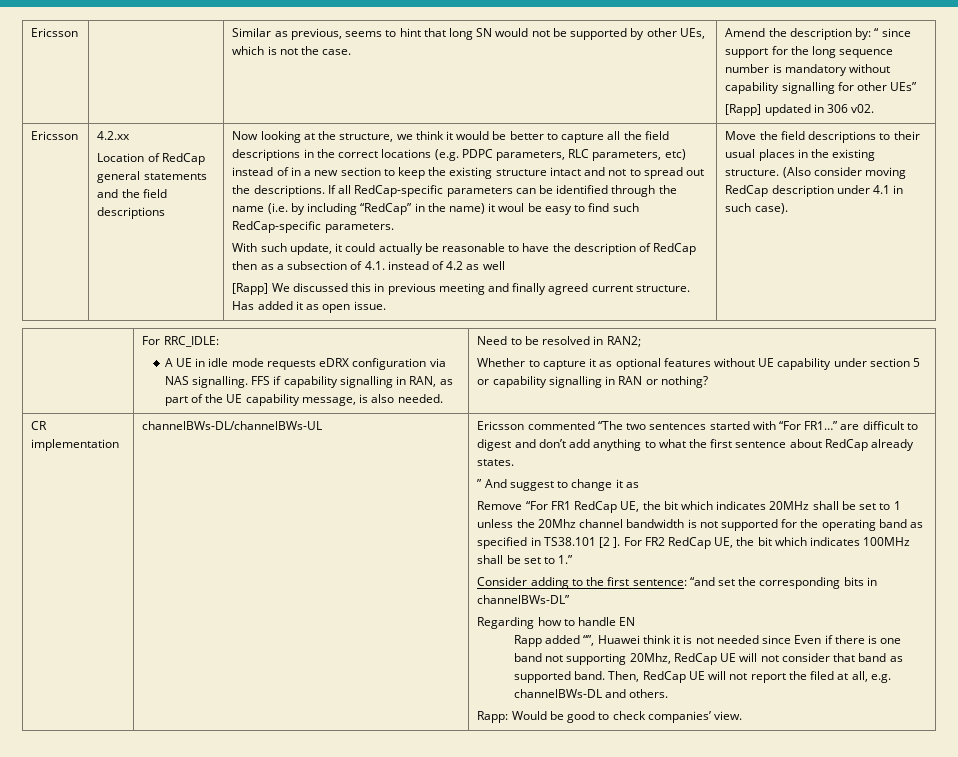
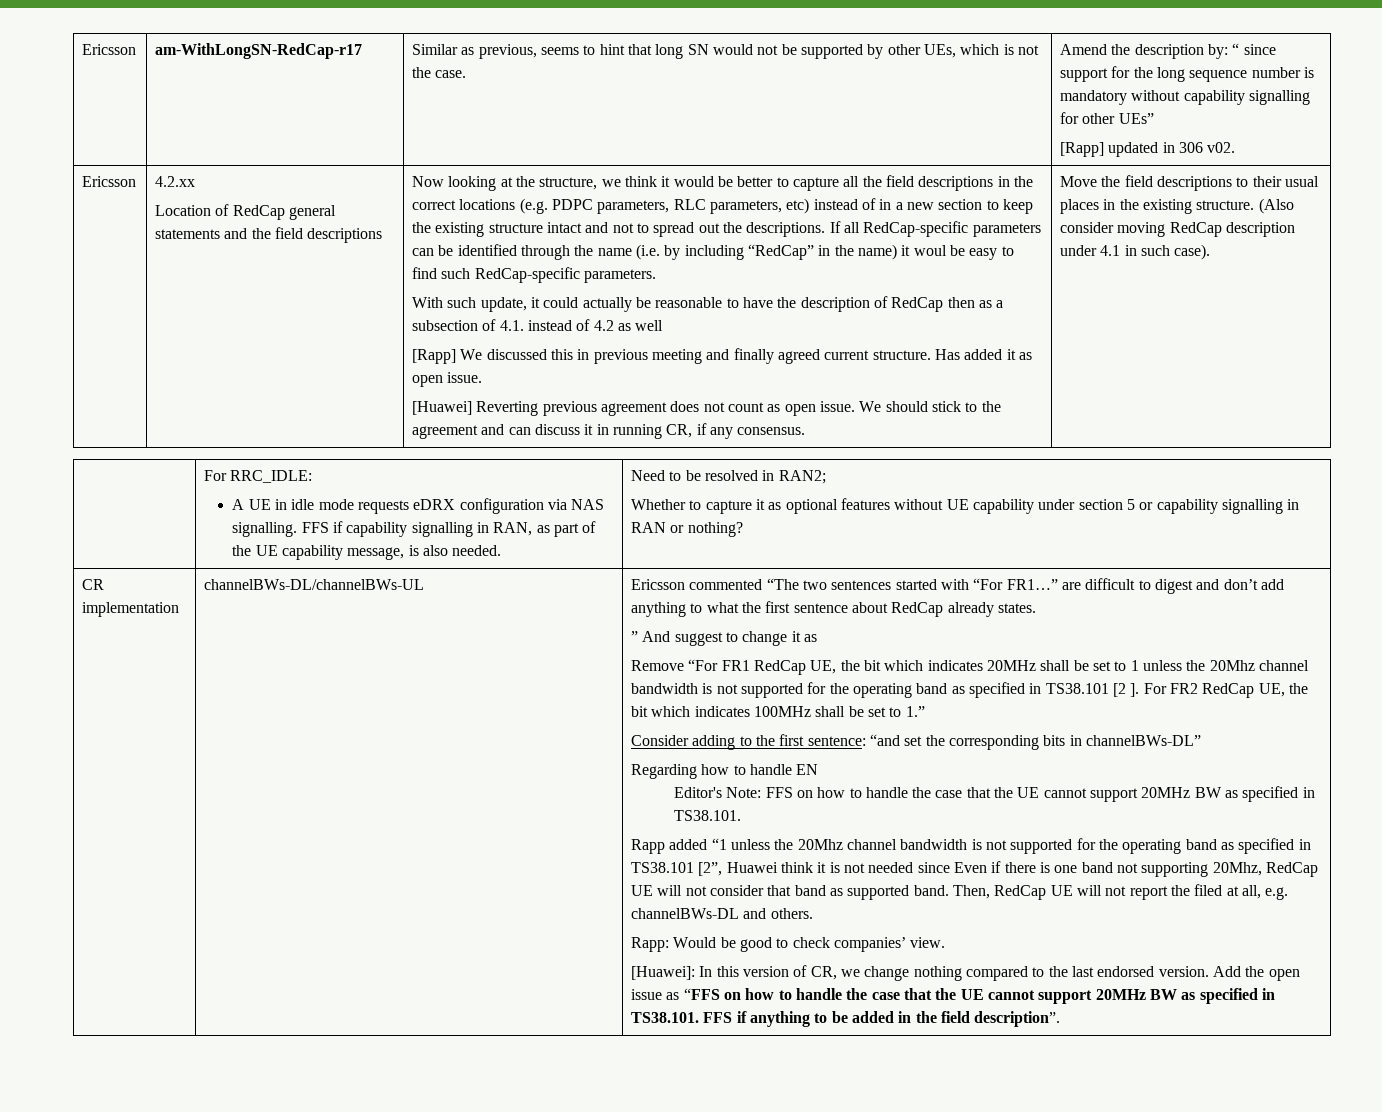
[31,28,79,37] Ericsson | -> [82,44,137,55] [155,43,363,59] Ericsson | am-WithLongSN-RedCap-r17
(386, 305) none -> [412,401,1001,416] [412,423,806,439] // [Huawei] Reverting previous agreement does not count as open issue. We should stick to the agreement and can discuss it in running CR, if any consensus.
[513,635,595,647] Rapp added “”, -> [673,786,1315,802] [673,810,741,821] [631,838,1311,854] [631,862,723,876] Editor's Note: FFS on how to handle the case that the UE cannot support 20MHz BW as specified in TS38.101. // Rapp added “1 unless the 20Mhz channel bandwidth is not supported for the operating band as specified in TS38.101 [2”,
(742, 715) none -> [631,965,1300,981] [631,988,1275,1004] [631,1011,1061,1027] // [Huawei]: In this version of CR, we change nothing compared to the last endorsed version. Add the open issue as “FFS on how to handle the case that the UE cannot support 20MHz BW as specified in TS38.101. FFS if anything to be added in the field description”.

